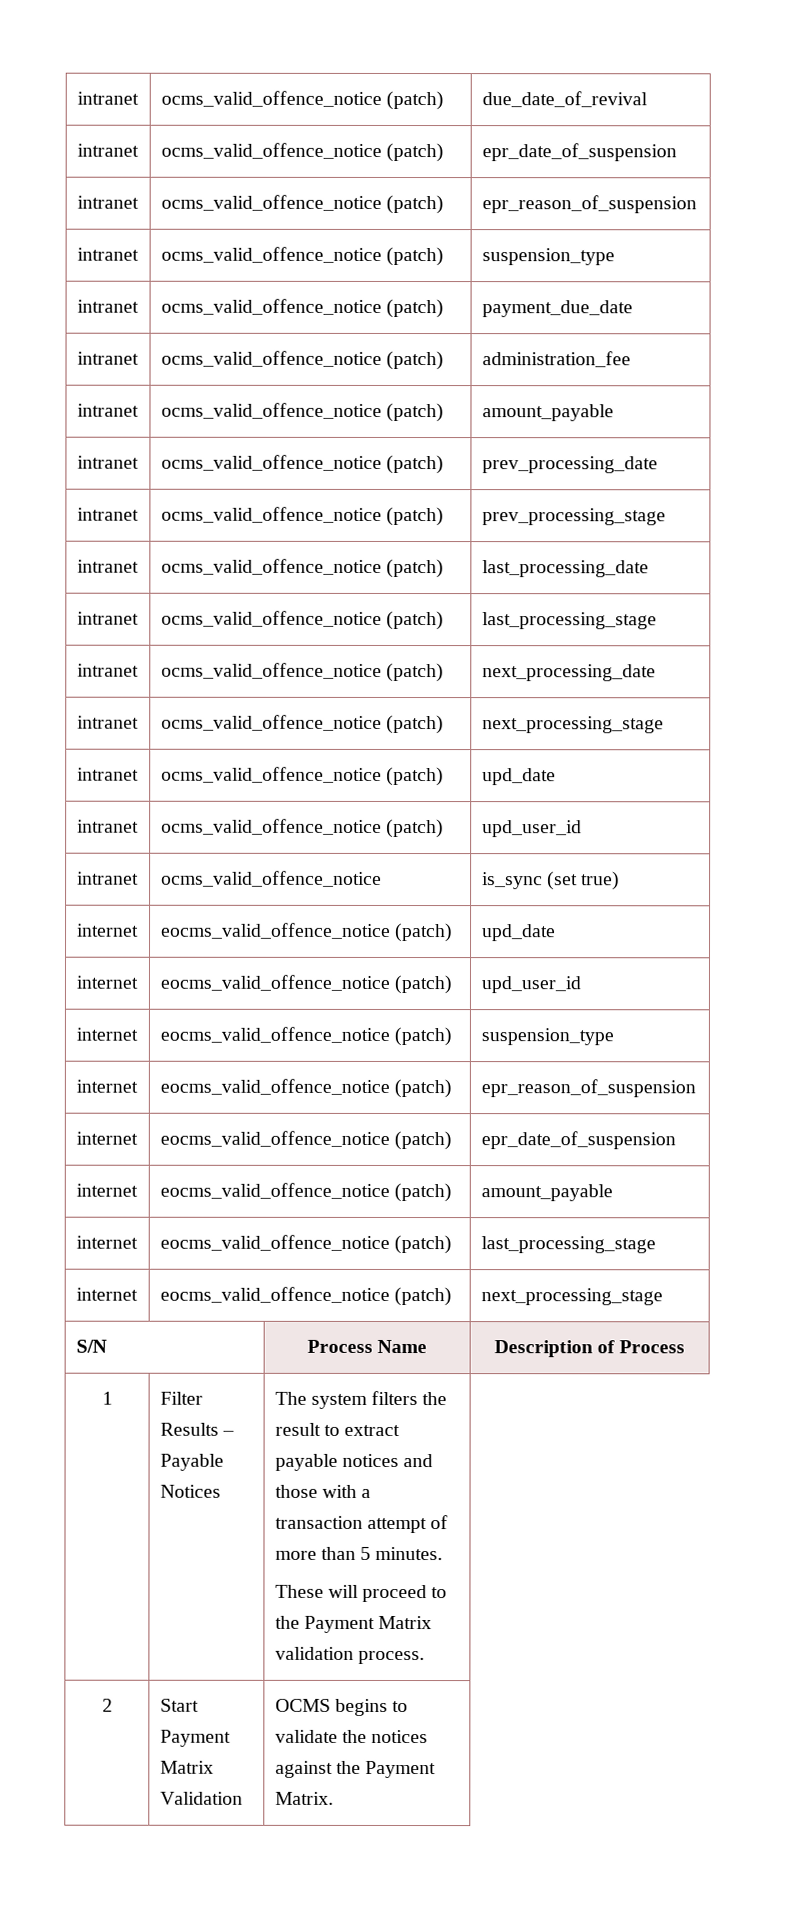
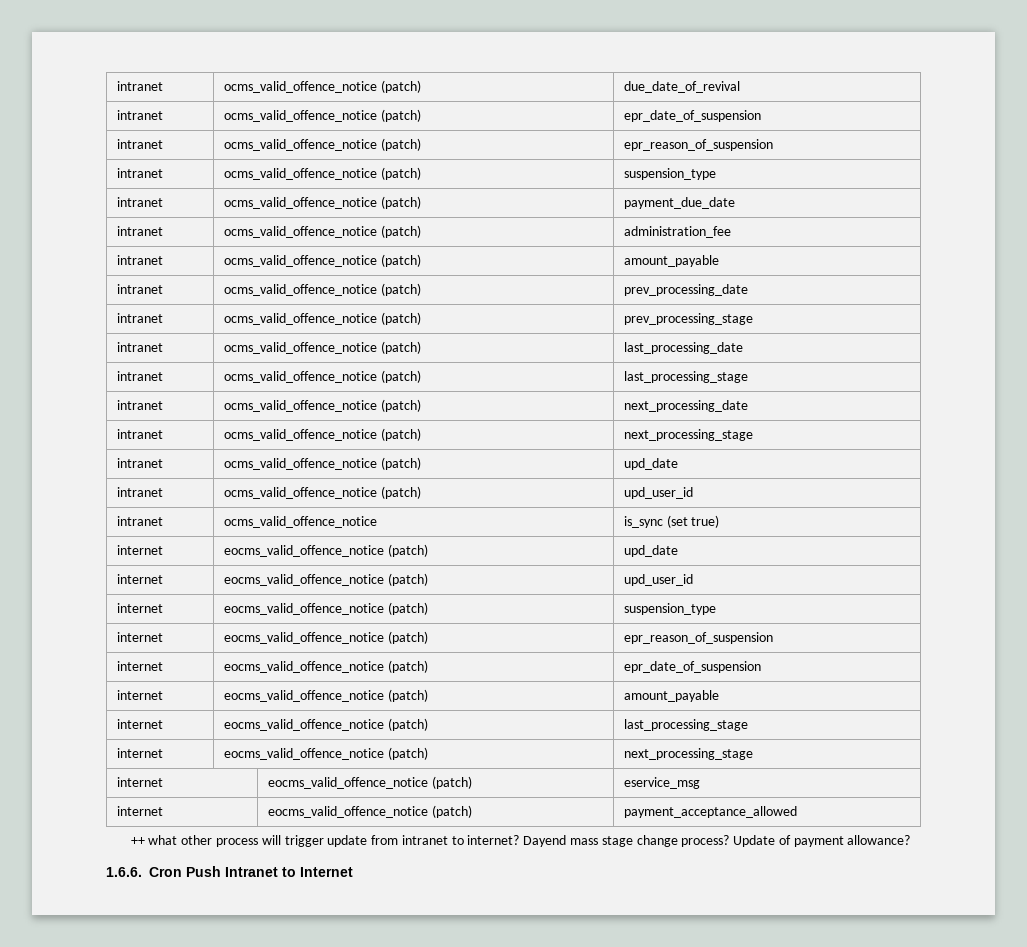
[75,1339,107,1353] [306,1339,428,1354] [493,1340,686,1358] [101,1391,113,1405] [159,1391,203,1405] [159,1422,234,1436] [159,1453,224,1471] [159,1484,221,1498] [274,1390,448,1409] [274,1422,401,1437] [274,1453,434,1471] [274,1484,372,1498] [274,1515,449,1534] [274,1546,444,1561] [274,1584,448,1603] [274,1615,433,1633] [274,1646,425,1665] [101,1698,113,1712] [159,1698,199,1712] [159,1729,231,1747] [159,1760,214,1774] [159,1791,243,1805] [274,1698,409,1716] [274,1729,429,1744] [274,1760,437,1779] [274,1791,334,1805] S/N | Process Name | Description of Process // 1 | Filter Results – Payable Notices | The system filters the result to extract payable notices and those with a transaction attempt of more than 5 minutes. // These will proceed to the Payment Matrix validation process. // 2 | Start Payment Matrix Validation | OCMS begins to validate the notices against the Payment Matrix. -> [116,777,163,787] [267,776,472,789] [623,777,700,789] [116,806,163,816] [267,805,472,818] [623,806,797,818] [130,835,911,847] [106,866,353,877] internet | eocms_valid_offence_notice (patch) | eservice_msg // internet | eocms_valid_offence_notice (patch) | payment_acceptance_allowed // ++ what other process will trigger update from intranet to internet? Dayend mass stage change process? Update of payment allowance? // 1.6.6. Cron Push Intranet to Internet

